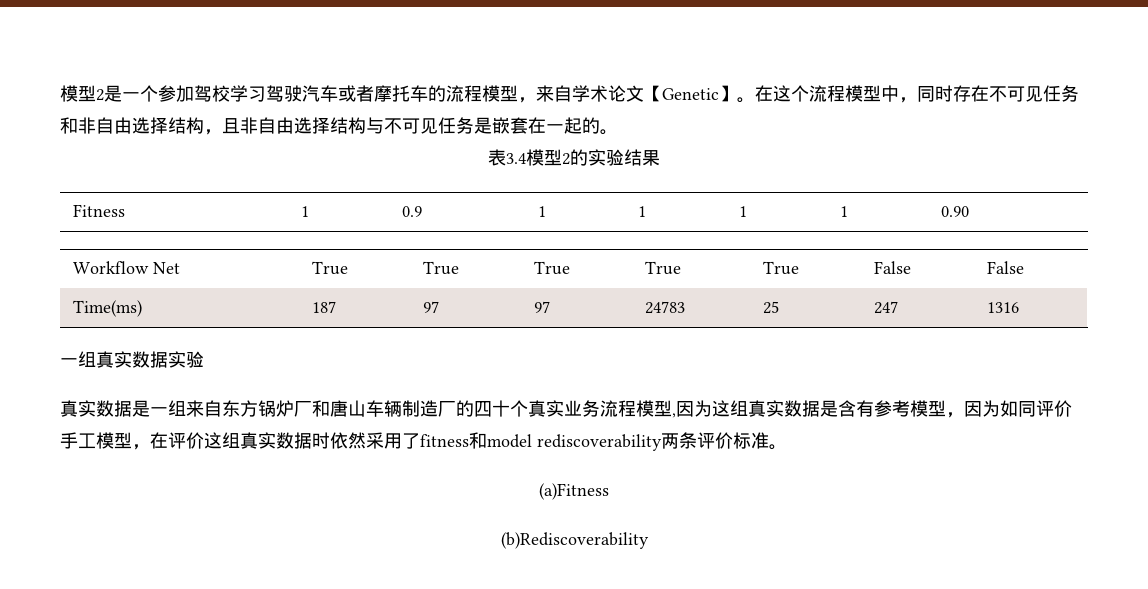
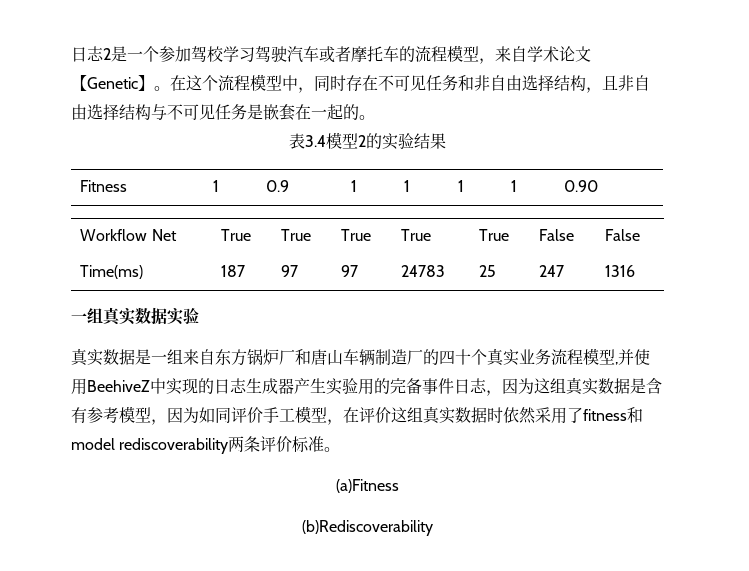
[60,85,96,102] 模型 -> [71,46,104,62] 日志
(676, 415) none -> [618,349,650,365] [71,378,502,396] 并使用BeehiveZ中实现的日志生成器产生实验用的完备事件日志，

